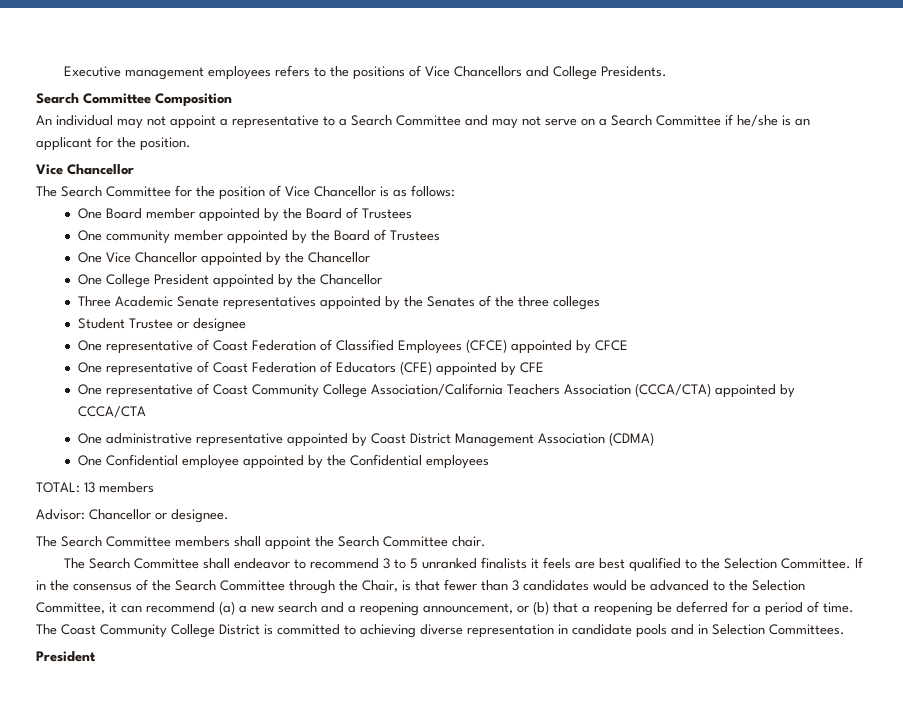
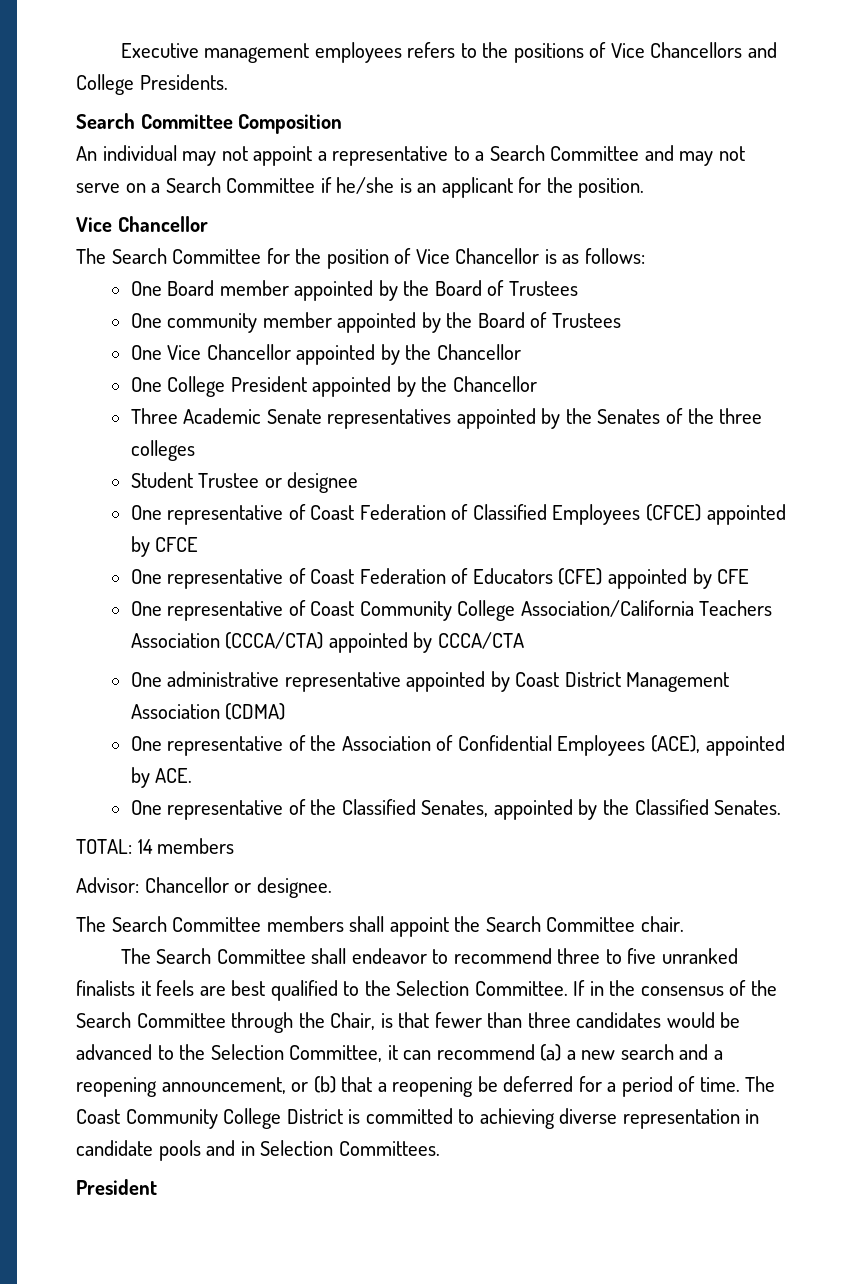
[106,454,490,469] Confidential employee appointed by the Confidential employees -> [167,735,785,756] [130,767,193,788] [130,799,782,820] representative of the Association of Confidential Employees (ACE), appointed by ACE. // One representative of the Classified Senates, appointed by the Classified Senates.
[84,482,95,493] 13 -> [137,839,153,854] 14
[382,558,418,569] 3 to 5 -> [557,948,657,964] three to five
[512,580,519,591] 3 -> [527,1012,571,1028] three

